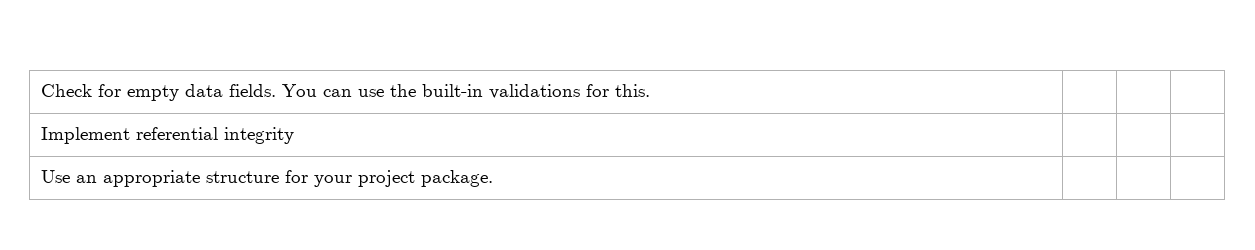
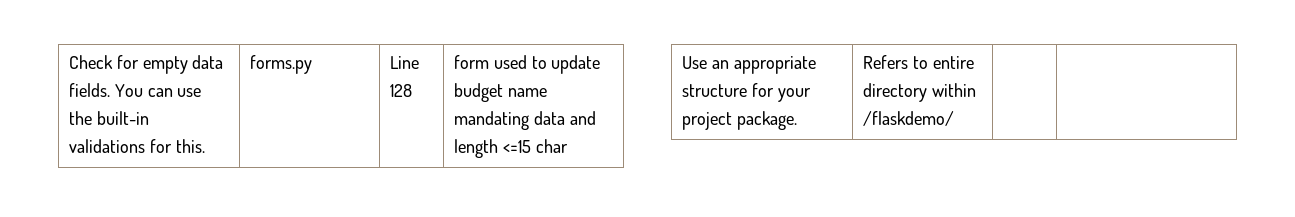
[40,127,294,144] | | // Implement referential integrity | | | -> [249,55,312,74] [389,56,419,69] [389,84,412,97] [453,55,601,74] [453,83,547,102] [453,111,596,130] [453,139,568,158] forms.py | Line 128 | form used to update budget name mandating data and length <=15 char
(493, 178) none -> [862,55,974,69] [862,83,976,102] [862,111,954,126] Refers to entire directory within /flaskdemo/

